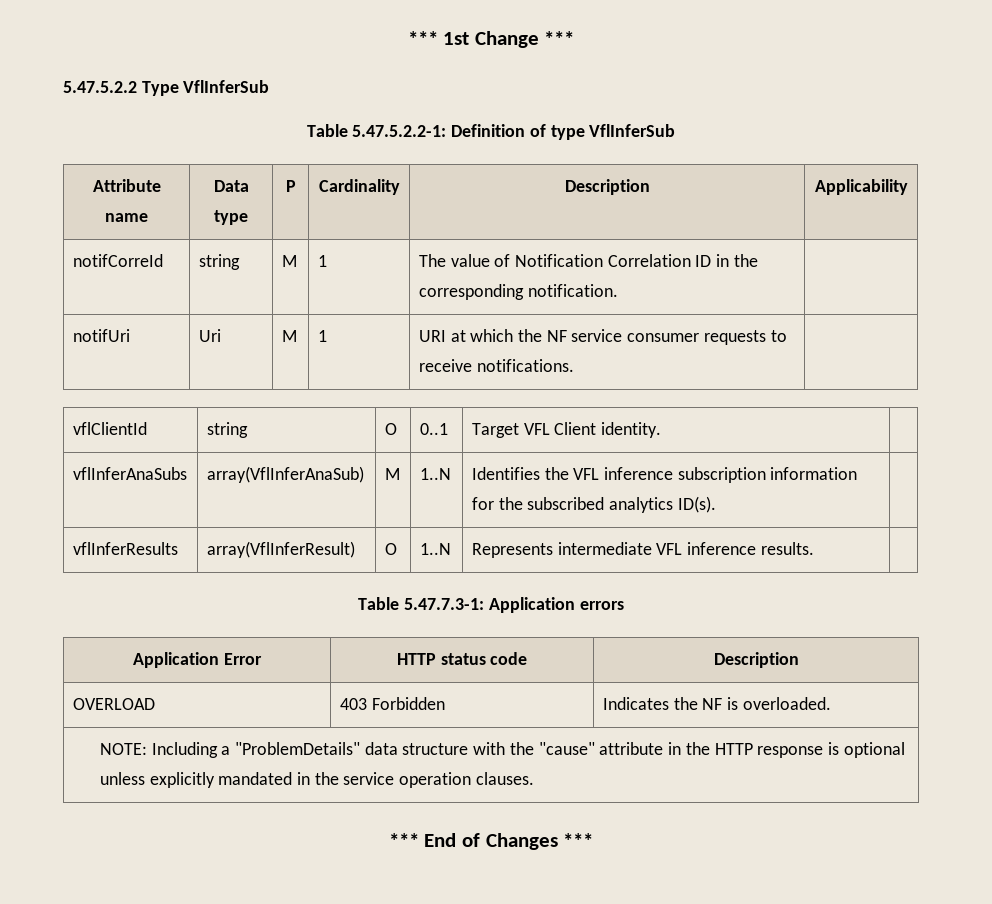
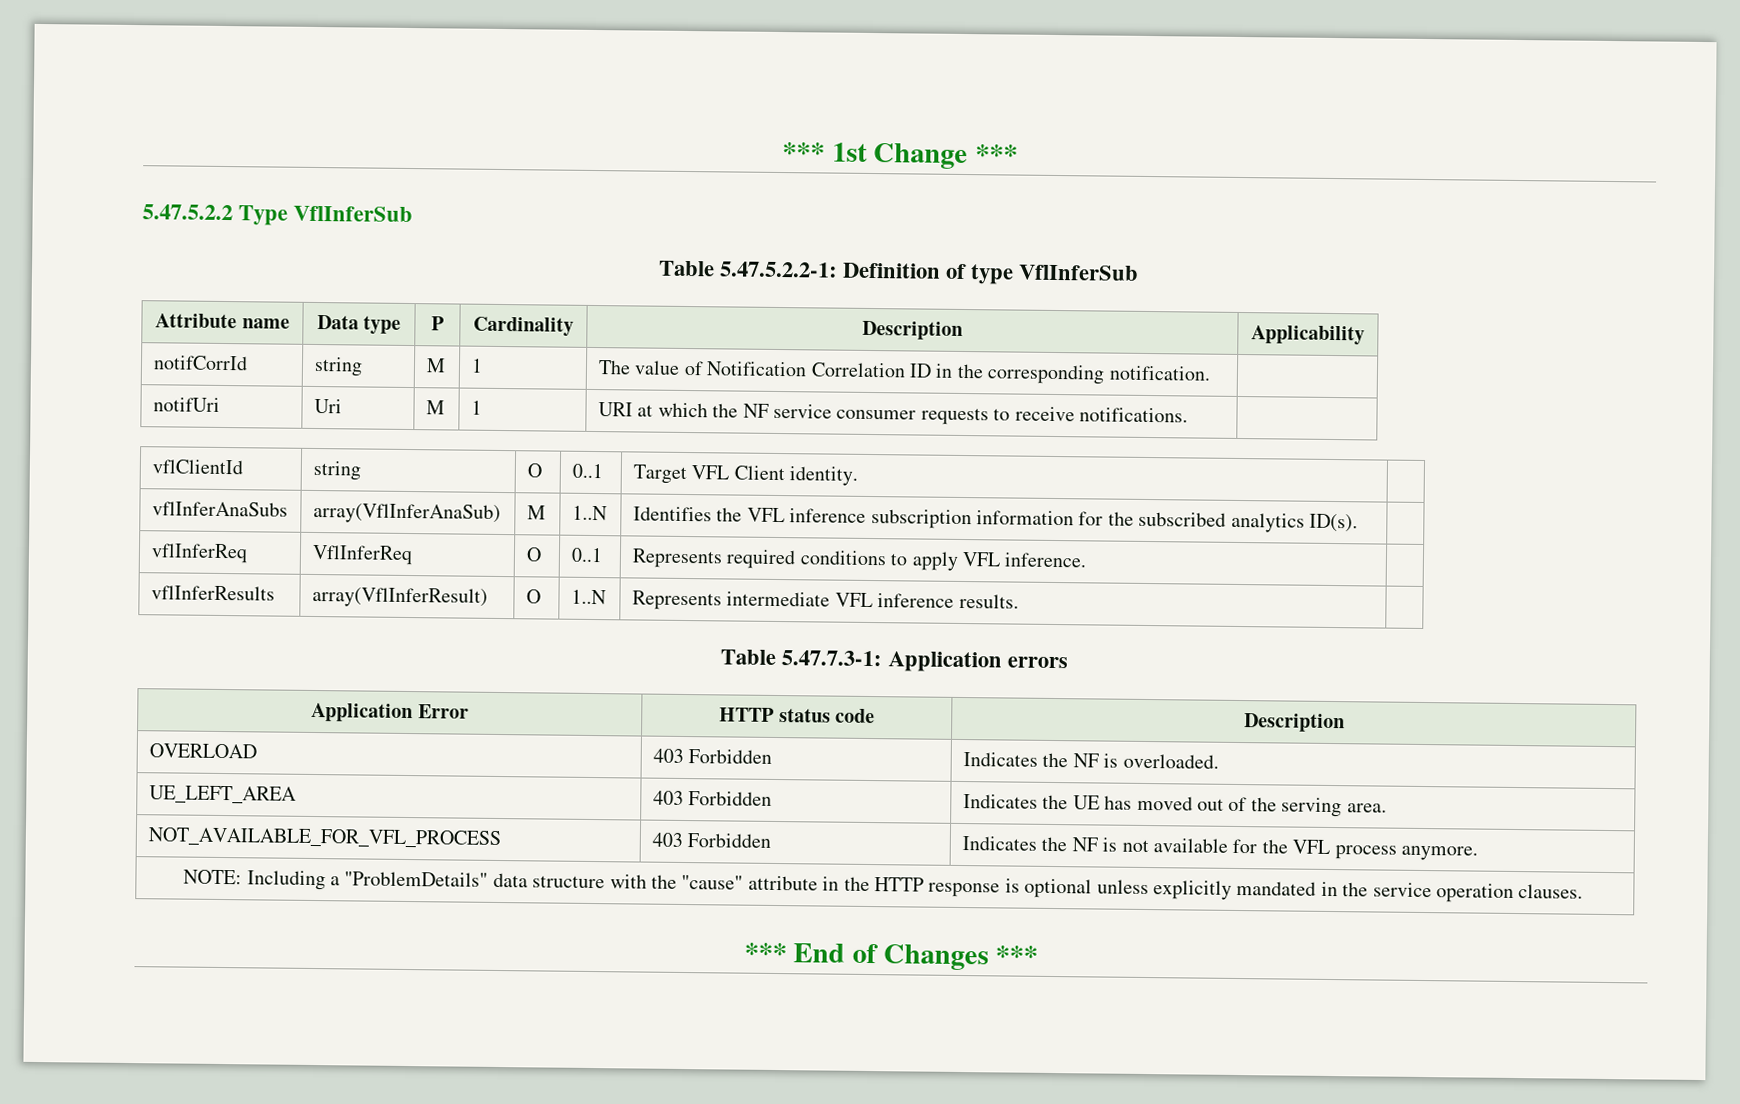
[72,254,163,267] notifCorreId -> [152,355,248,371] notifCorrId
(716, 504) none -> [150,543,248,564] [311,544,413,566] [525,547,542,562] [570,547,603,563] [631,548,1087,571] // vflInferReq | VflInferReq | O | 0..1 | Represents required conditions to apply VFL inference. |
(831, 703) none -> [148,785,297,804] [652,790,773,806] [962,794,1387,818] [147,827,501,849] [651,832,772,848] [961,836,1478,861] // UE_LEFT_AREA | 403 Forbidden | Indicates the UE has moved out of the serving area. // NOT_AVAILABLE_FOR_VFL_PROCESS | 403 Forbidden | Indicates the NF is not available for the VFL process anymore.

